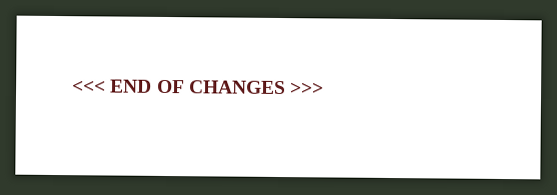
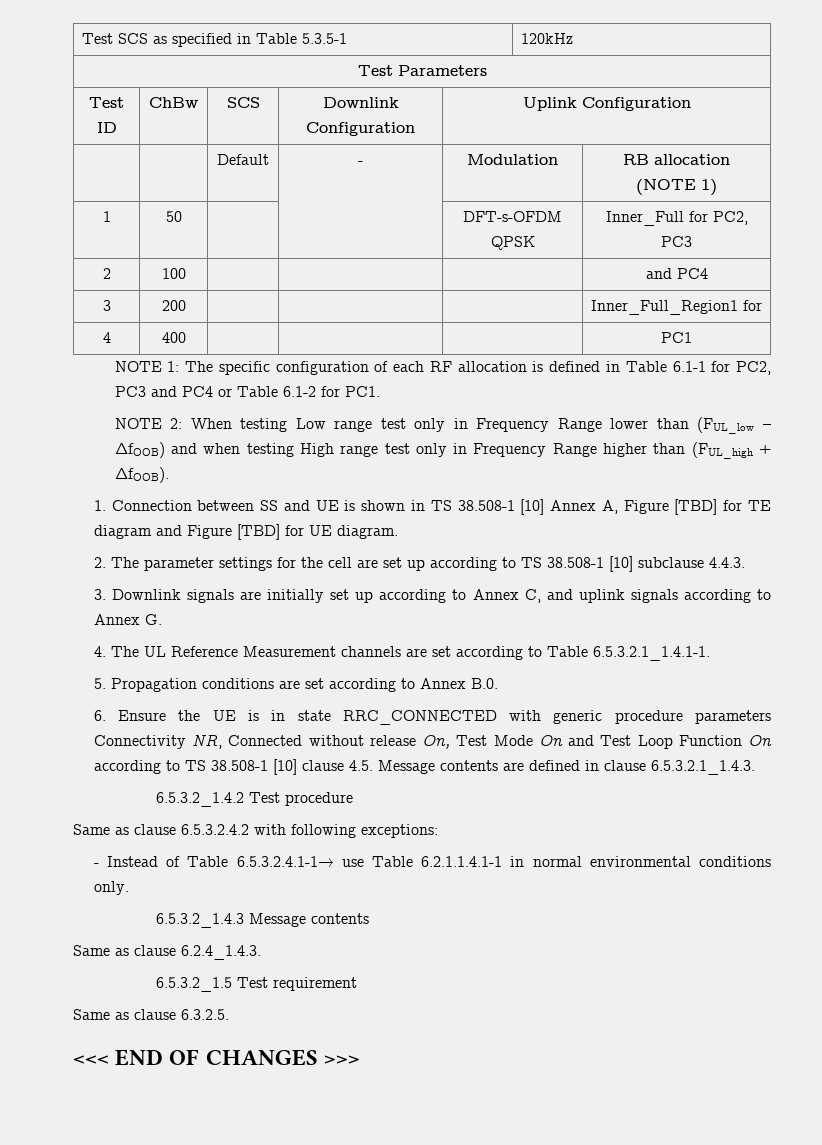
(72, 86) none -> [81,33,347,47] [520,33,573,44] [357,65,487,76] [89,97,124,108] [96,122,117,133] [149,97,198,108] [226,97,260,108] [322,97,399,108] [306,122,415,136] [522,97,691,111] [217,154,269,165] [357,161,363,165] [466,154,558,165] [623,154,730,165] [636,179,717,196] [102,211,111,222] [165,211,182,222] [462,211,562,222] [490,236,535,250] [605,211,748,226] [661,236,692,247] [102,268,111,279] [161,268,186,279] [645,268,708,279] [102,300,111,311] [161,300,186,311] [591,300,762,315] [102,332,111,343] [161,332,186,343] [661,332,692,343] [114,361,771,375] [114,386,380,397] [114,417,771,434] [114,442,772,459] [114,467,169,483] [93,499,772,515] [93,524,398,540] [93,556,745,572] [93,589,771,603] [93,614,162,625] [93,646,710,661] [93,678,498,692] [93,710,771,725] [93,734,772,749] [93,759,755,775] [156,792,354,807] [73,824,438,838] [93,856,771,867] [93,881,129,895] [156,913,370,928] [73,945,261,960] [156,977,358,992] [73,1009,229,1020] Test SCS as specified in Table 5.3.5-1 | 120kHz // Test Parameters // Test ID | ChBw | SCS | Downlink Configuration | Uplink Configuration // | | Default | - | Modulation | RB allocation (NOTE 1) // 1 | 50 | | | DFT-s-OFDM QPSK | Inner_Full for PC2, PC3 // 2 | 100 | | | | and PC4 // 3 | 200 | | | | Inner_Full_Region1 for // 4 | 400 | | | | PC1 // NOTE 1: The specific configuration of each RF allocation is defined in Table 6.1-1 for PC2, PC3 and PC4 or Table 6.1-2 for PC1. // NOTE 2: When testing Low range test only in Frequency Range lower than (FUL_low – ΔfOOB) and when testing High range test only in Frequency Range higher than (FUL_high + ΔfOOB). // 1. Connection between SS and UE is shown in TS 38.508-1 [10] Annex A, Figure [TBD] for TE diagram and Figure [TBD] for UE diagram. // 2. The parameter settings for the cell are set up according to TS 38.508-1 [10] subclause 4.4.3. // 3. Downlink signals are initially set up according to Annex C, and uplink signals according to Annex G. // 4. The UL Reference Measurement channels are set according to Table 6.5.3.2.1_1.4.1-1. // 5. Propagation conditions are set according to Annex B.0. // 6. Ensure the UE is in state RRC_CONNECTED with generic procedure parameters Connectivity NR, Connected without release On, Test Mode On and Test Loop Function On according to TS 38.508-1 [10] clause 4.5. Message contents are defined in clause 6.5.3.2.1_1.4.3. // 6.5.3.2_1.4.2 Test procedure // Same as clause 6.5.3.2.4.2 with following exceptions: // - Instead of Table 6.5.3.2.4.1-1→ use Table 6.2.1.1.4.1-1 in normal environmental conditions only. // 6.5.3.2_1.4.3 Message contents // Same as clause 6.2.4_1.4.3. // 6.5.3.2_1.5 Test requirement // Same as clause 6.3.2.5. //

